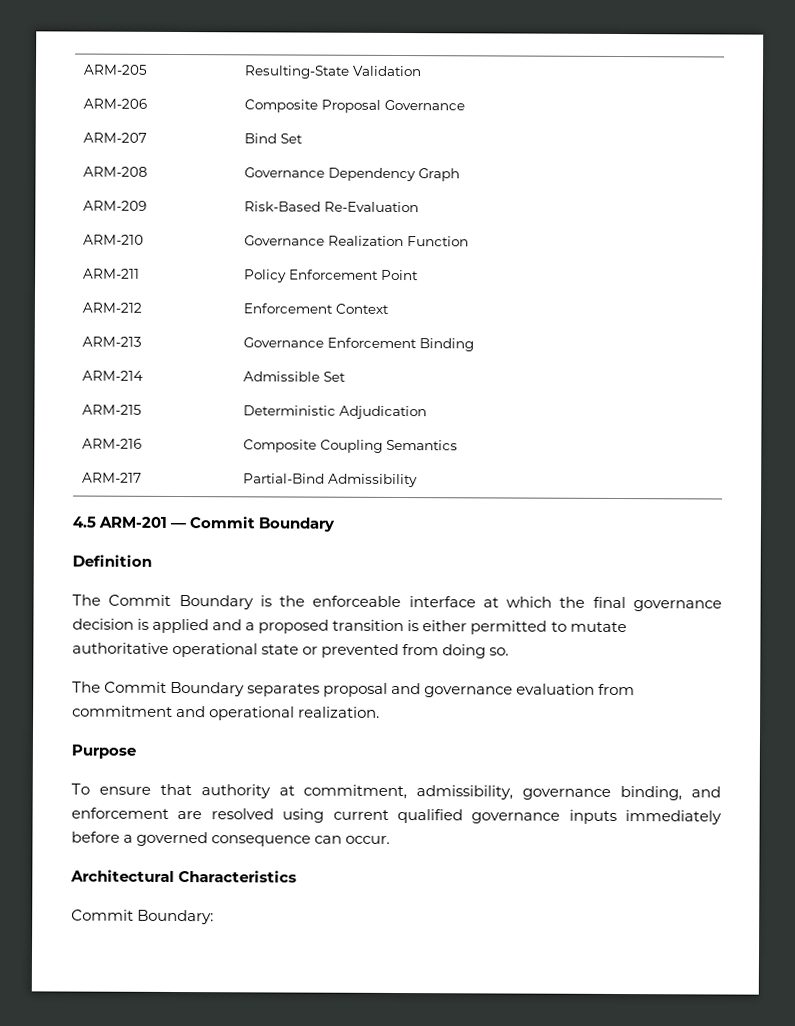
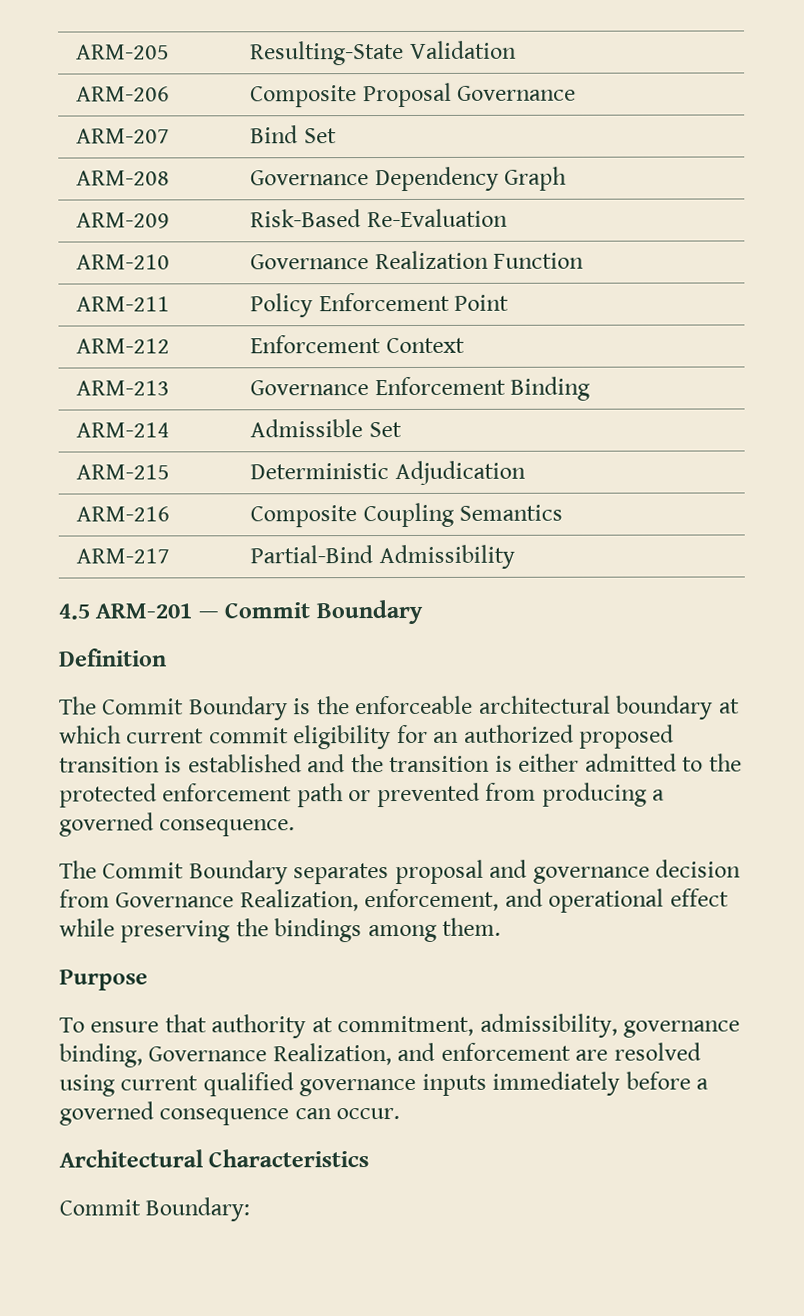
[408,596,722,612] [72,618,627,635] [72,642,510,659] interface at which the final governance decision is applied and a proposed transition is either permitted to mutate authoritative operational state or prevented from doing so. -> [478,695,740,720] [59,724,675,750] [59,753,742,773] [59,782,666,808] [59,812,296,837] architectural boundary at which current commit eligibility for an authorized proposed transition is established and the transition is either admitted to the protected enforcement path or prevented from producing a governed consequence.
[516,683,636,696] [72,705,381,721] evaluation from commitment and operational realization. -> [655,859,742,878] [59,888,729,913] [59,917,502,943] decision from Governance Realization, enforcement, and operational effect while preserving the bindings among them.
(683, 793) none -> [148,1043,392,1066] Governance Realization,

